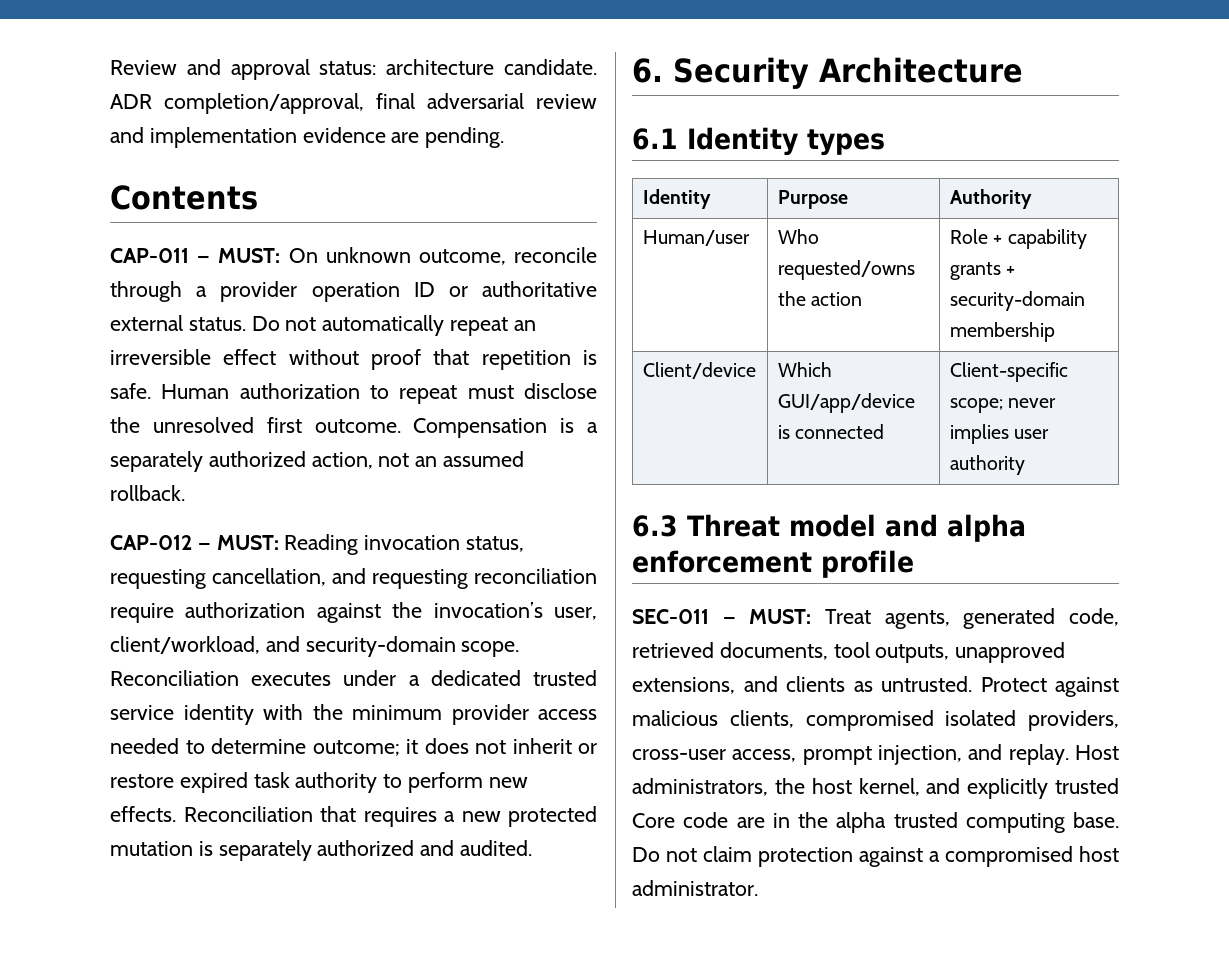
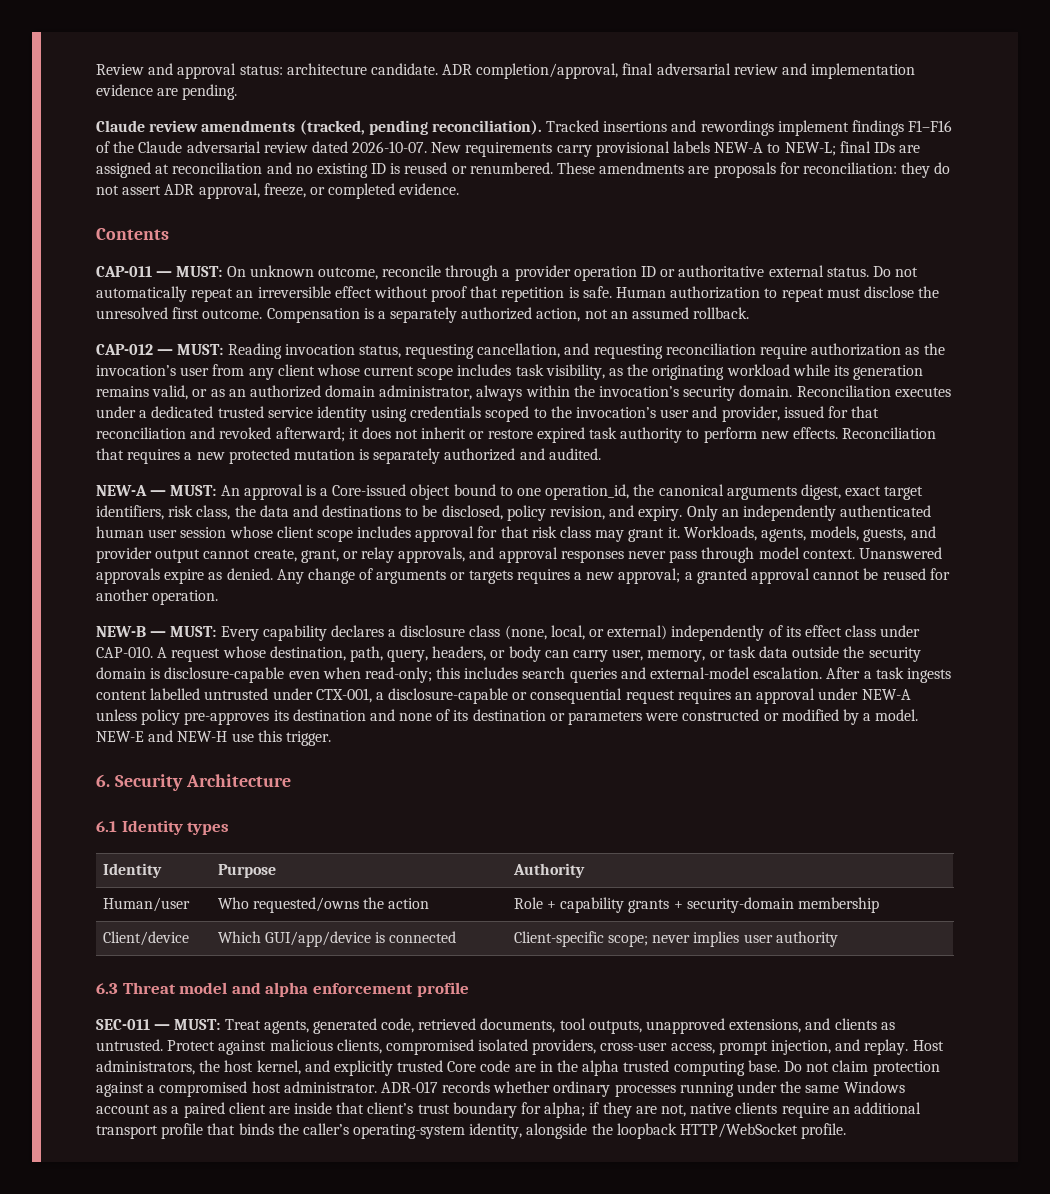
(505, 137) none -> [96,120,953,136] [96,141,921,157] [96,162,951,178] [96,183,460,199] // Claude review amendments (tracked, pending reconciliation). Tracked insertions and rewordings implement findings F1–F16 of the Claude adversarial review dated 2026-10-07. New requirements carry provisional labels NEW-A to NEW-L; final IDs are assigned at reconciliation and no existing ID is reused or renumbered. These amendments are proposals for reconciliation: they do not assert ADR approval, freeze, or completed evidence.
[316,602,598,623] [110,636,520,657] against the invocation’s user, client/workload, and security-domain scope. -> [905,343,945,355] [96,364,924,380] [96,385,793,401] as the invocation’s user from any client whose current scope includes task visibility, as the originating workload while its generation remains valid, or as an authorized domain administrator, always within the invocation’s security domain.
[263,704,597,725] [110,738,400,756] with the minimum provider access needed to determine outcome; -> [371,406,880,422] [96,427,345,442] using credentials scoped to the invocation’s user and provider, issued for that reconciliation and revoked afterward;
(533, 848) none -> [96,484,924,500] [96,505,932,521] [96,526,936,542] [96,547,942,563] [96,568,950,584] [96,589,219,605] [96,625,921,641] [96,646,921,662] [96,667,951,683] [96,688,911,704] [96,709,919,725] [96,730,331,746] // NEW-A — MUST: An approval is a Core-issued object bound to one operation_id, the canonical arguments digest, exact target identifiers, risk class, the data and destinations to be disclosed, policy revision, and expiry. Only an independently authenticated human user session whose client scope includes approval for that risk class may grant it. Workloads, agents, models, guests, and provider output cannot create, grant, or relay approvals, and approval responses never pass through model context. Unanswered approvals expire as denied. Any change of arguments or targets requires a new approval; a granted approval cannot be reused for another operation. // NEW-B — MUST: Every capability declares a disclosure class (none, local, or external) independently of its effect class under CAP-010. A request whose destination, path, query, headers, or body can carry user, memory, or task data outside the security domain is disclosure-capable even when read-only; this includes search queries and external-model escalation. After a task ingests content labelled untrusted under CTX-001, a disclosure-capable or consequential request requires an approval under NEW-A unless policy pre-approves its destination and none of its destination or parameters were constructed or modified by a model. NEW-E and NEW-H use this trigger.
(758, 888) none -> [380,1081,905,1097] [96,1102,921,1118] [96,1123,847,1139] ADR-017 records whether ordinary processes running under the same Windows account as a paired client are inside that client’s trust boundary for alpha; if they are not, native clients require an additional transport profile that binds the caller’s operating-system identity, alongside the loopback HTTP/WebSocket profile.

